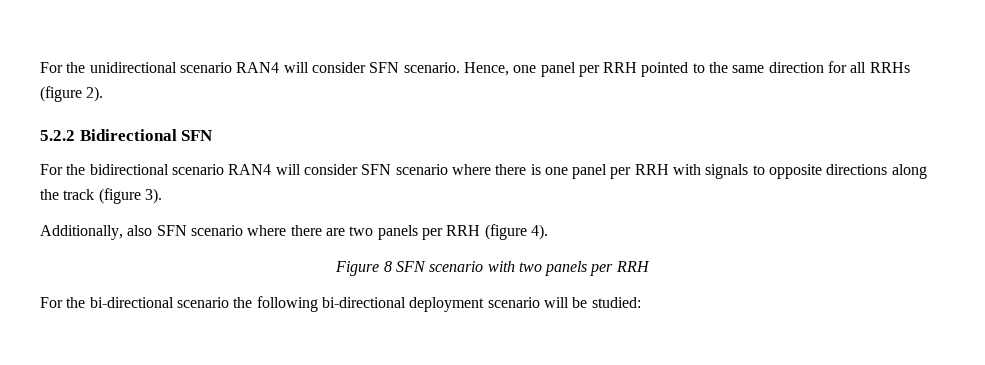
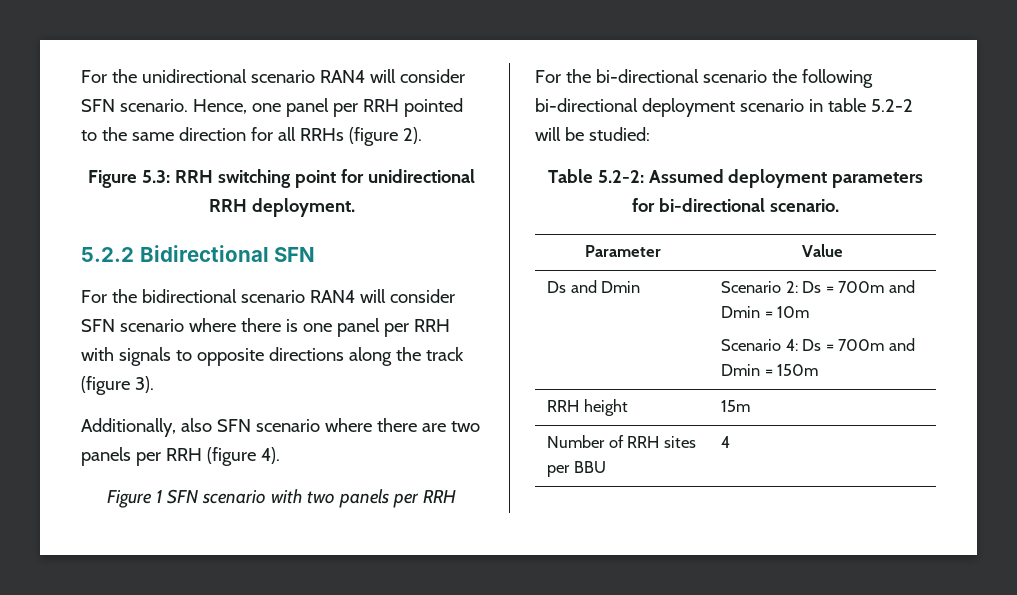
(104, 94) none -> [88,169,475,188] [208,198,355,217] // Figure 5.3: RRH switching point for unidirectional RRH deployment.
[383,261,392,272] 8 -> [156,490,163,503] 1
(540, 302) none -> [808,98,913,112] in table 5.2-2
(641, 302) none -> [547,169,924,188] [632,198,839,212] [584,245,661,257] [802,244,843,257] [547,280,641,293] [721,280,915,293] [721,306,810,318] [721,338,915,351] [721,364,819,376] [547,399,628,416] [721,400,751,412] [547,435,696,448] [547,461,606,477] [721,436,731,448] // Table 5.2-2: Assumed deployment parameters for bi-directional scenario. // Parameter | Value // Ds and Dmin | Scenario 2: Ds = 700m and Dmin = 10m // Scenario 4: Ds = 700m and Dmin = 150m // RRH height | 15m // Number of RRH sites per BBU | 4

